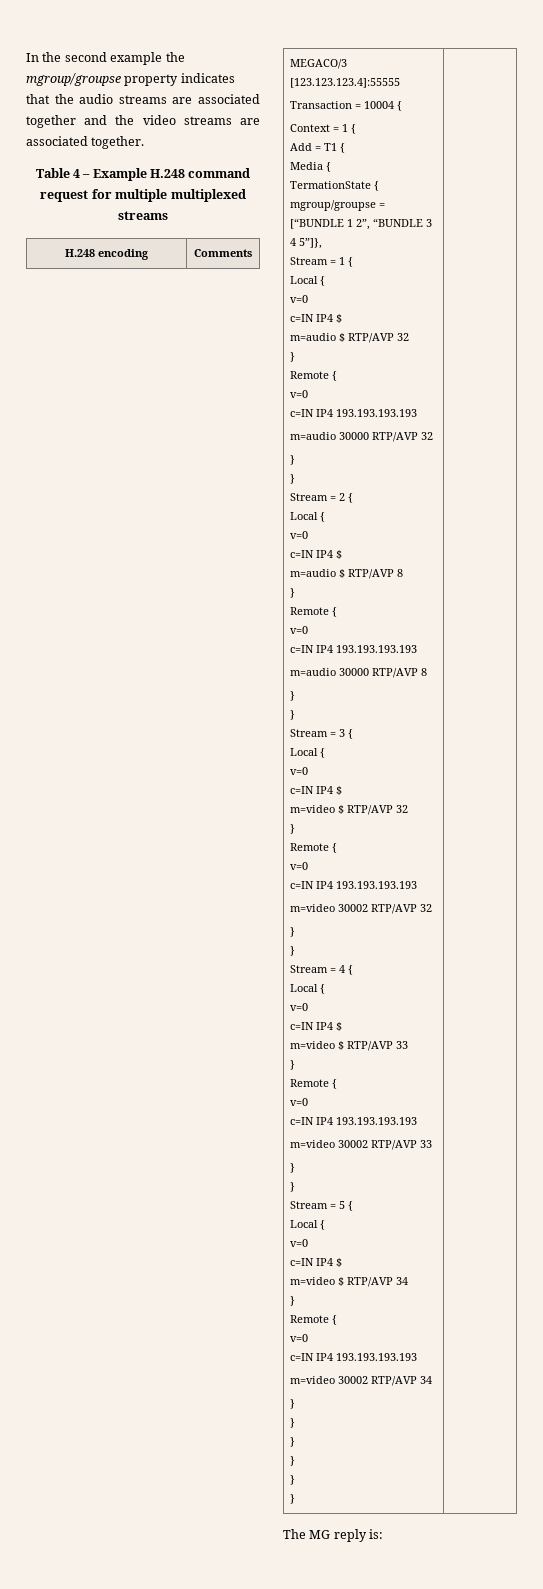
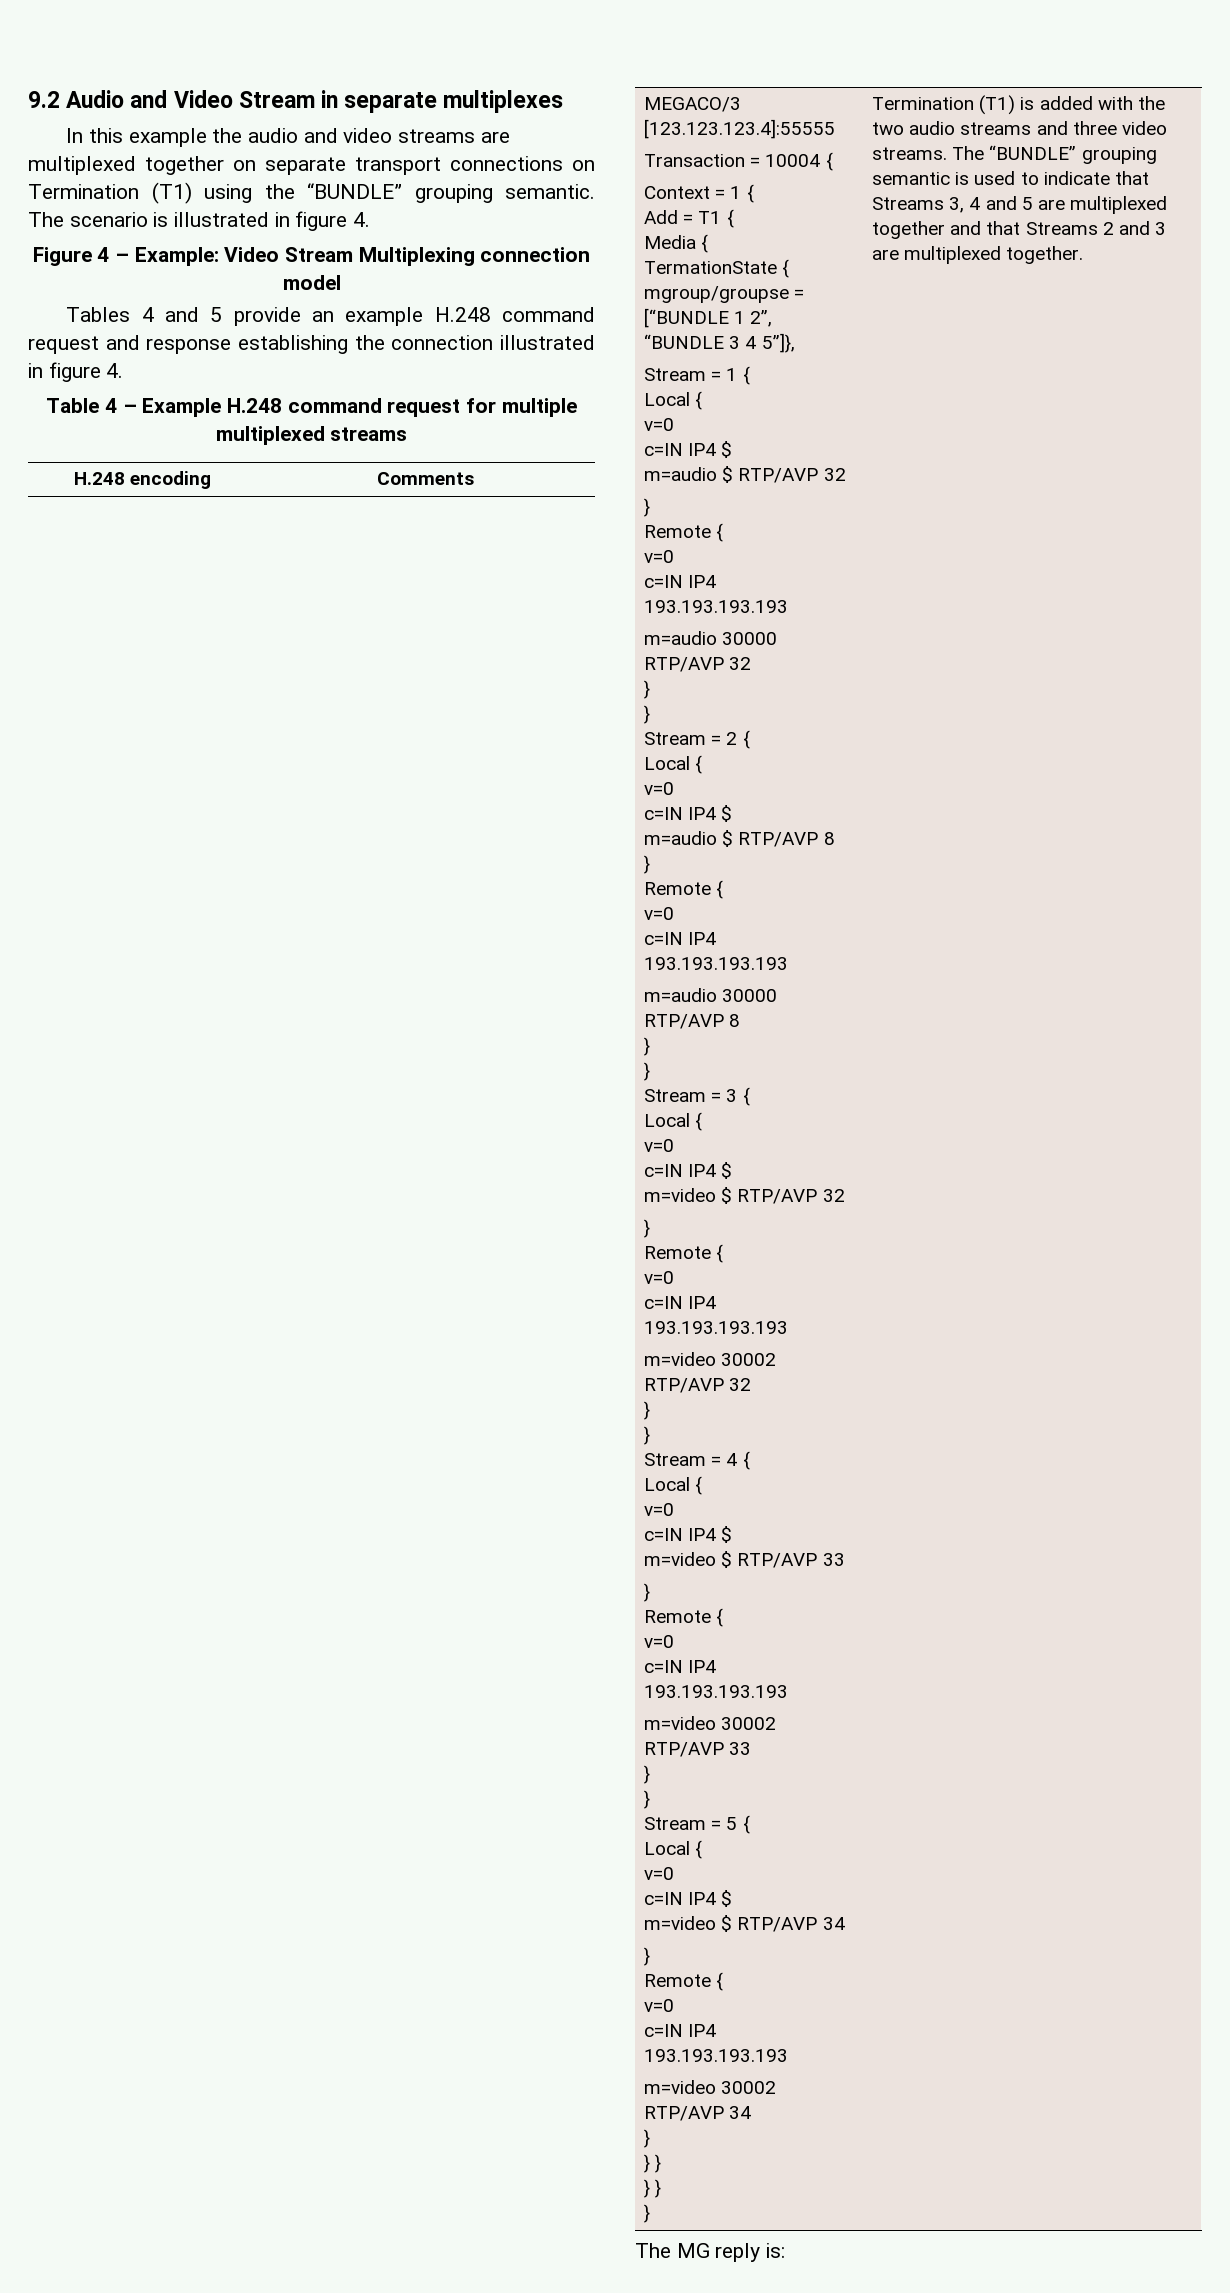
[26,52,185,65] [26,73,235,86] [26,94,260,104] [26,115,260,128] [26,136,145,149] In the second example the mgroup/groupse property indicates that the audio streams are associated together and the video streams are associated together. -> [28,90,564,113] [66,128,510,147] [28,156,595,175] [28,182,595,204] [28,211,371,231] [32,247,591,266] [282,275,341,290] [66,307,595,326] [28,335,595,354] [28,362,124,382] 9.2 Audio and Video Stream in separate multiplexes // In this example the audio and video streams are multiplexed together on separate transport connections on Termination (T1) using the “BUNDLE” grouping semantic. The scenario is illustrated in figure 4. // Figure 4 – Example: Video Stream Multiplexing connection model // Tables 4 and 5 provide an example H.248 command request and response establishing the connection illustrated in figure 4.
[289,1437,295,1447] [289,1456,295,1466] // } // } // -> [655,2154,662,2173] [644,2179,651,2198] } // }
(295, 1499) none -> [872,95,1165,115] [872,121,1167,135] [872,145,1157,164] [872,171,1149,185] [872,196,1167,214] [872,221,1166,239] [872,246,1084,264] Termination (T1) is added with the two audio streams and three video streams. The “BUNDLE” grouping semantic is used to indicate that Streams 3, 4 and 5 are multiplexed together and that Streams 2 and 3 are multiplexed together.

